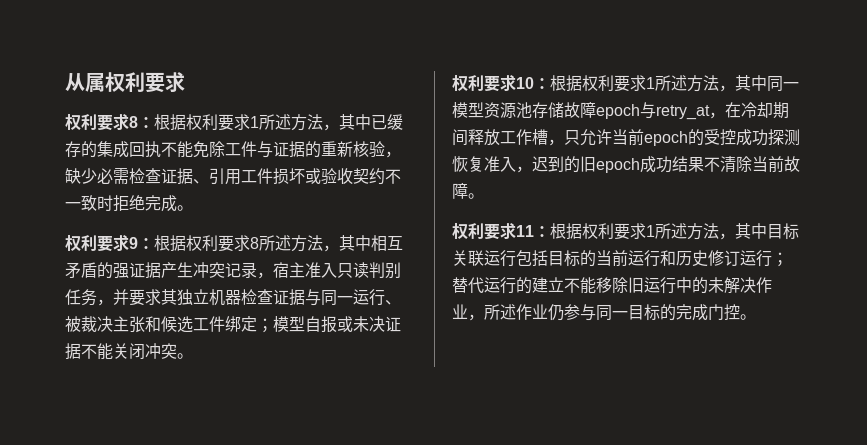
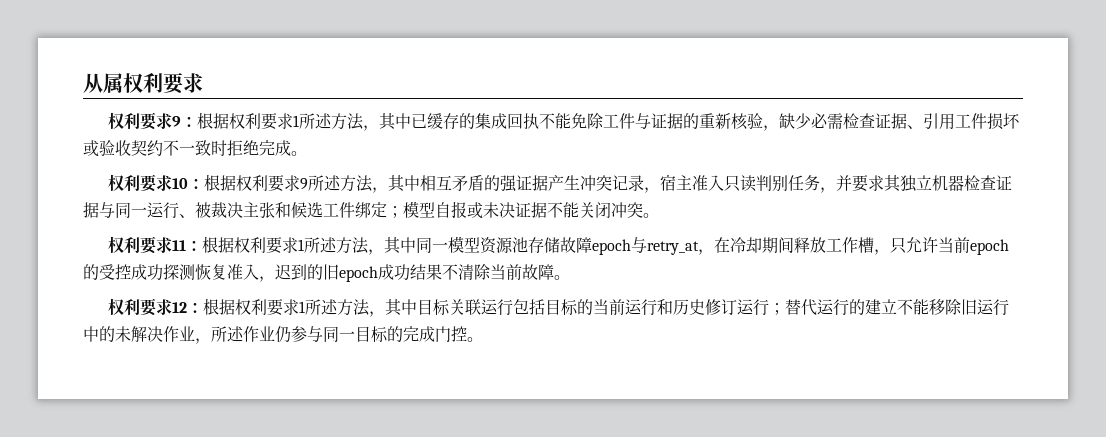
[129,116,138,128] 8 -> [171,116,181,127] 9
[129,235,259,252] 9：根据权利要求8 -> [171,174,308,192] 10：根据权利要求9
[516,77,534,89] 10 -> [171,240,186,251] 11
[516,225,534,237] 11 -> [171,302,187,313] 12

